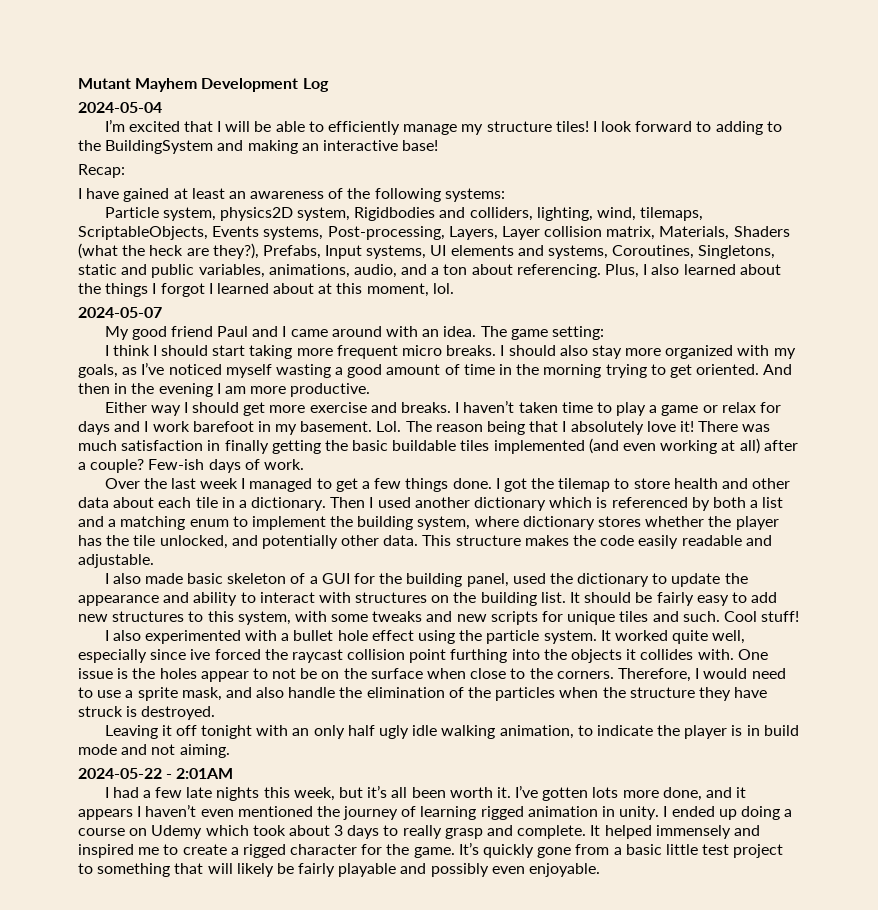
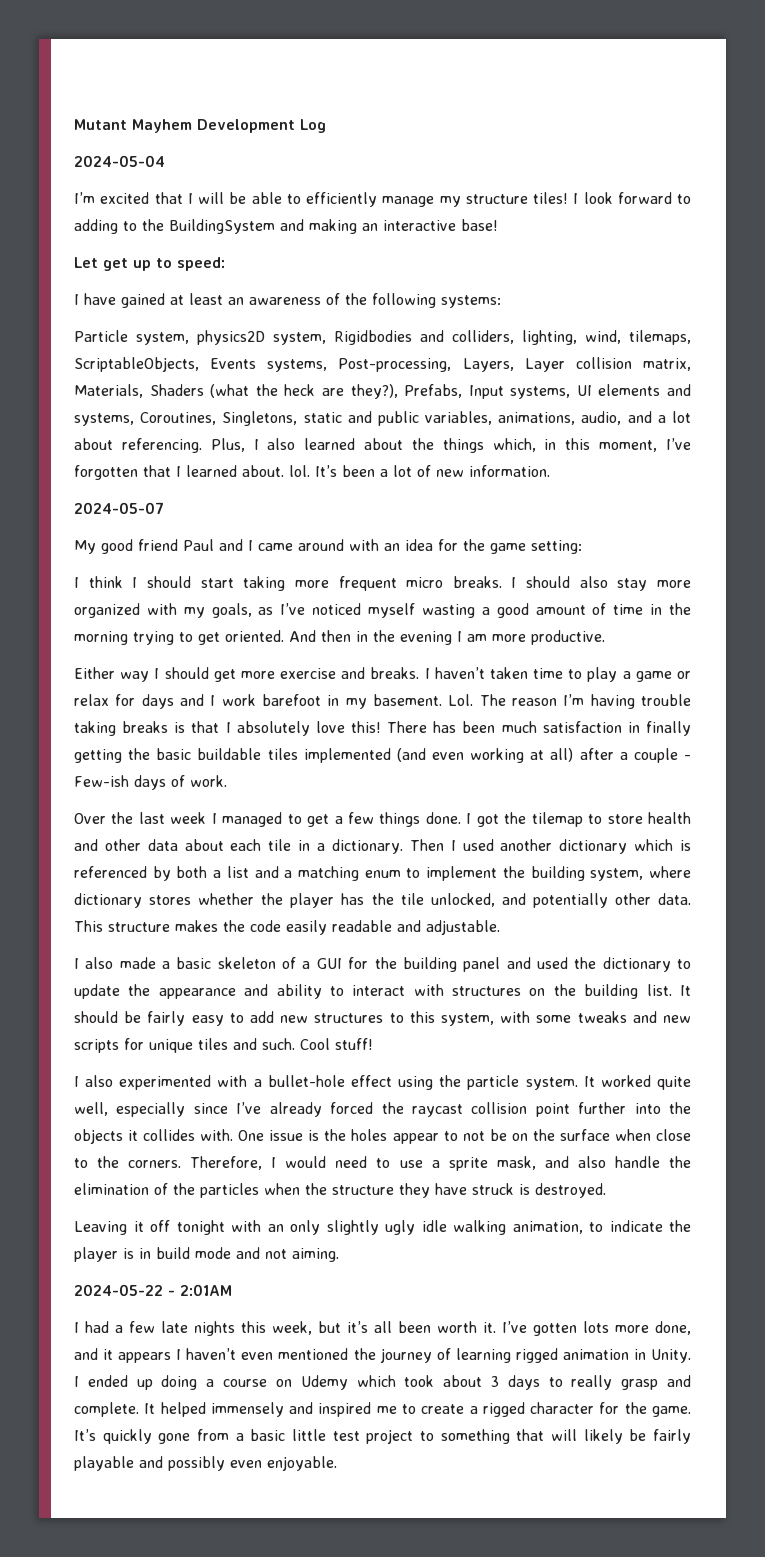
[78,164,125,178] Recap: -> [74,257,225,271] Let get up to speed:
[443,264,468,275] ton -> [671,411,691,423] lot
[152,283,454,297] I forgot I learned about at this moment, lol. -> [492,438,691,452] [74,465,550,480] which, in this moment, I’ve forgotten that I learned about. lol. It’s been a lot of new information.
[443,326,507,337] idea. The -> [405,539,485,551] idea for the
[487,421,771,435] being that I absolutely love it! There was -> [563,694,691,709] [74,721,496,736] I’m having trouble taking breaks is that I absolutely love this! There has been
[90,459,145,473] couple? -> [633,748,691,763] couple -
(183, 578) none -> [162,961,171,969] a
[466,573,509,587] panel, -> [463,957,531,972] panel and
[293,630,368,641] bullet hole -> [267,1075,345,1087] bullet-hole
[190,649,211,660] ive -> [236,1102,322,1117] I’ve already
[450,649,508,663] furthing -> [578,1102,627,1114] further
[347,725,375,736] half -> [326,1220,379,1235] slightly
[619,806,660,820] unity. -> [650,1349,691,1363] Unity.

